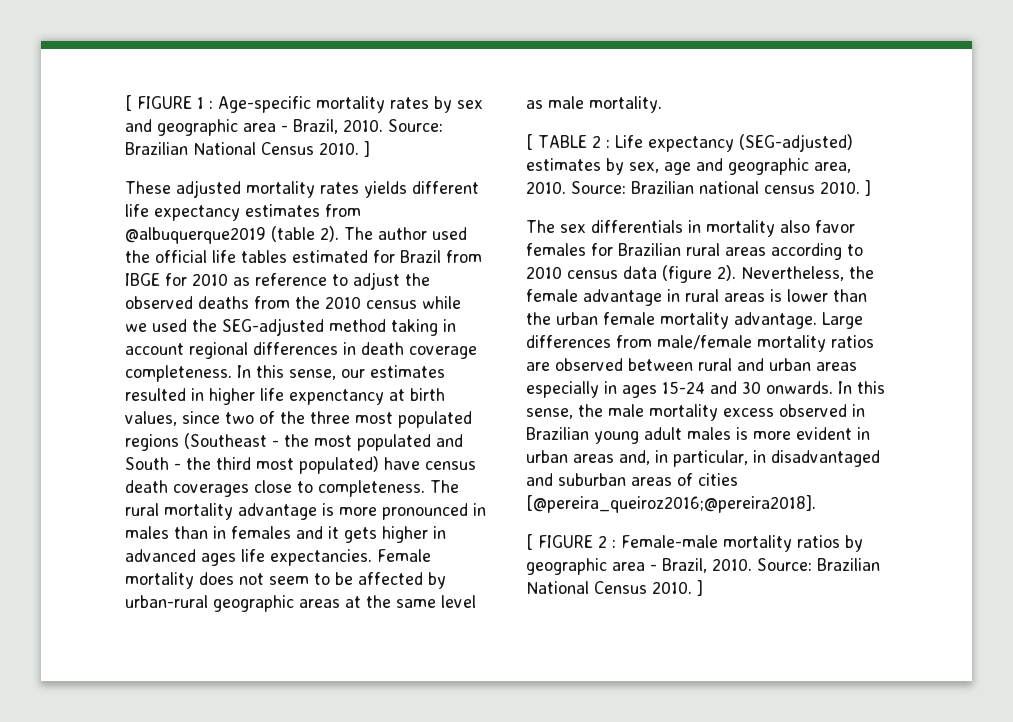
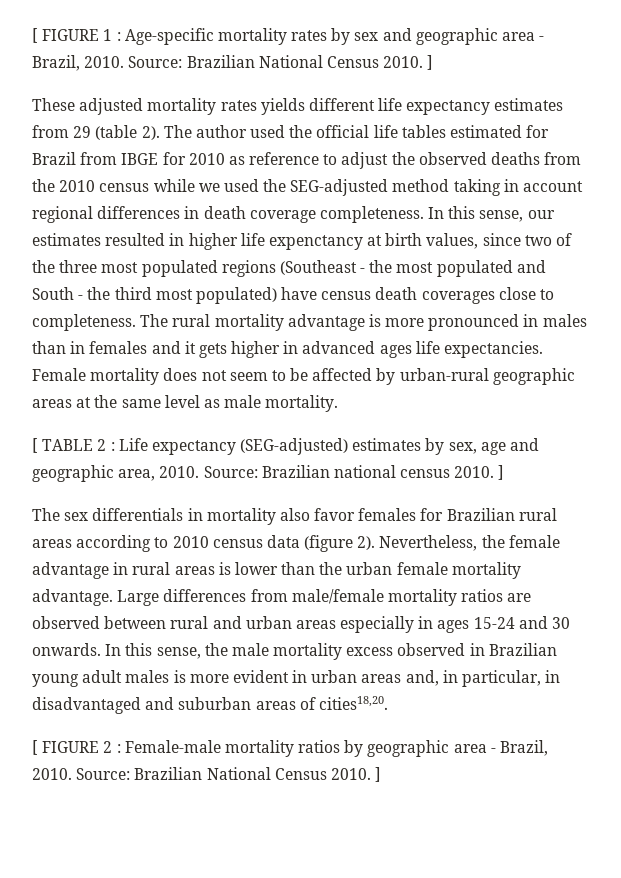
[125,227,266,244] @albuquerque2019 -> [73,126,92,138] 29
[698,473,738,486] [526,495,816,513] cities [@pereira_queiroz2016;@pereira2018]. -> [318,696,388,710] cities18,20.

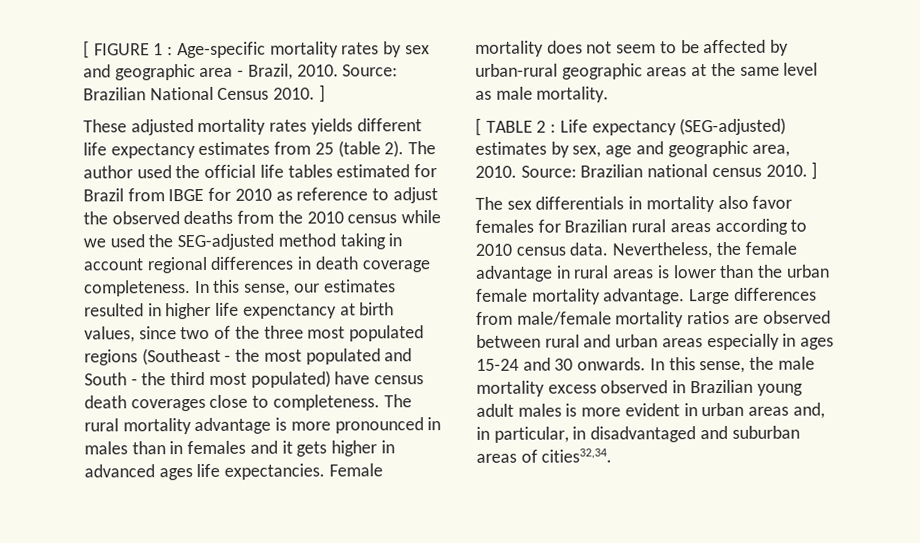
[73,126,92,138] 29 -> [314,142,334,155] 25
[266,535,376,552] data (figure 2). -> [569,242,609,256] data.
[318,696,388,710] [32,740,549,757] [32,767,382,782] cities18,20. // [ FIGURE 2 : Female-male mortality ratios by geographic area - Brazil, 2010. Source: Brazilian National Census 2010. ] -> [541,448,613,463] cities32,34.

